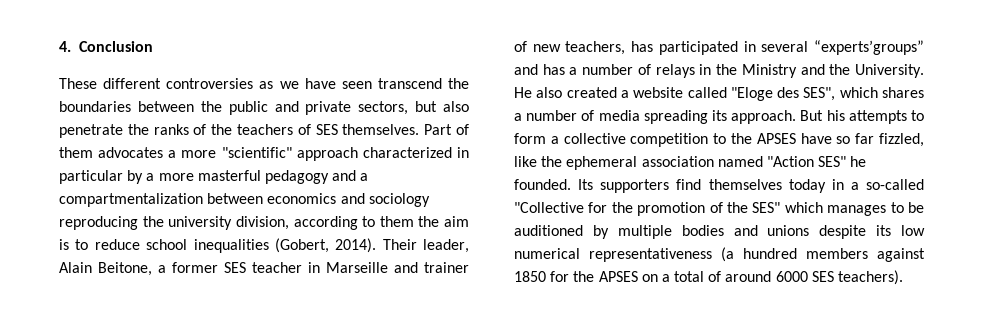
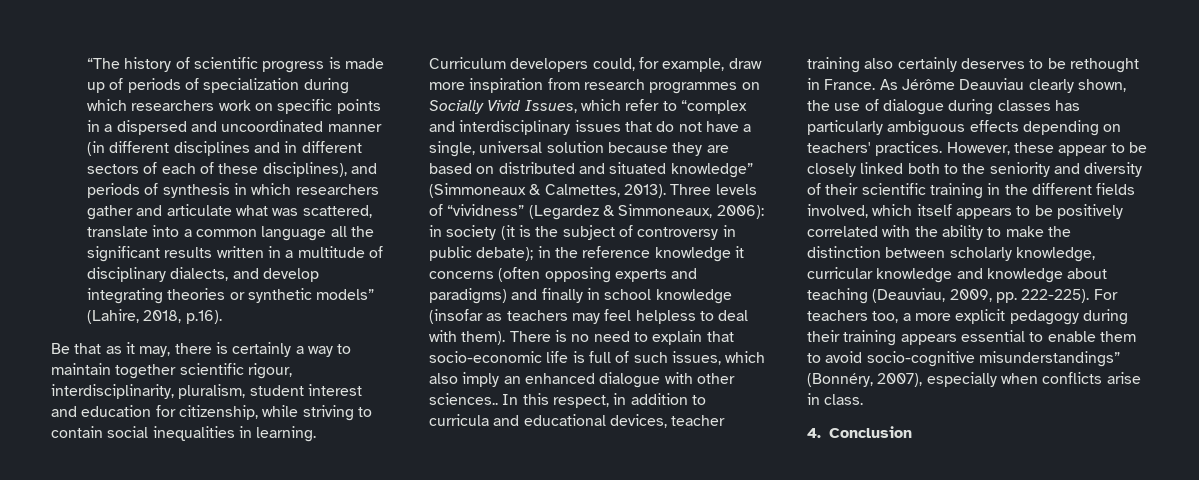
[59,41,153,52] [59,78,469,89] [59,101,469,115] [59,124,470,138] [59,147,469,161] [59,170,369,184] [59,193,430,207] [59,216,469,230] [59,238,469,253] [59,262,469,276] [514,40,924,55] [514,64,924,78] [514,87,924,101] [514,110,924,124] [514,133,924,147] [514,156,867,170] [514,179,924,193] [514,202,924,216] [514,225,925,239] [514,247,925,262] [514,270,904,285] 4. Conclusion // These different controversies as we have seen transcend the boundaries between the public and private sectors, but also penetrate the ranks of the teachers of SES themselves. Part of them advocates a more "scientific" approach characterized in particular by a more masterful pedagogy and a compartmentalization between economics and sociology reproducing the university division, according to them the aim is to reduce school inequalities (Gobert, 2014). Their leader, Alain Beitone, a former SES teacher in Marseille and trainer of new teachers, has participated in several “experts’groups” and has a number of relays in the Ministry and the University. He also created a website called "Eloge des SES", which shares a number of media spreading its approach. But his attempts to form a collective competition to the APSES have so far fizzled, like the ephemeral association named "Action SES" he founded. Its supporters find themselves today in a so-called "Collective for the promotion of the SES" which manages to be auditioned by multiple bodies and unions despite its low numerical representativeness (a hundred members against 1850 for the APSES on a total of around 6000 SES teachers). -> [87,57,384,73] [87,78,349,94] [87,99,381,114] [87,120,382,135] [87,141,362,156] [87,162,377,177] [87,183,379,198] [87,204,372,220] [87,225,374,241] [87,246,383,262] [87,267,319,282] [87,288,375,304] [87,309,222,324] [51,342,352,357] [51,363,292,379] [51,384,362,399] [51,405,372,421] [51,426,317,442] [429,57,762,72] [429,78,760,94] [429,99,747,114] [429,120,752,135] [429,141,729,157] [429,162,753,178] [429,183,757,198] [429,204,764,220] [429,225,736,240] [429,246,744,262] [429,267,698,283] [429,288,732,304] [429,309,749,324] [429,330,734,345] [429,351,766,365] [429,372,735,388] [429,393,706,408] [429,414,726,428] [807,57,1139,73] [807,78,1126,93] [807,99,1080,115] [807,120,1122,136] [807,141,1147,156] [807,162,1143,177] [807,183,1136,199] [807,204,1123,219] [807,225,1071,240] [807,246,1095,262] [807,267,1108,283] [807,288,1118,304] [807,309,1128,325] [807,330,1136,346] [807,351,1120,367] [807,372,1141,387] [807,393,864,405] [807,426,912,438] “The history of scientific progress is made up of periods of specialization during which researchers work on specific points in a dispersed and uncoordinated manner (in different disciplines and in different sectors of each of these disciplines), and periods of synthesis in which researchers gather and articulate what was scattered, translate into a common language all the significant results written in a multitude of disciplinary dialects, and develop integrating theories or synthetic models” (Lahire, 2018, p.16). // Be that as it may, there is certainly a way to maintain together scientific rigour, interdisciplinarity, pluralism, student interest and education for citizenship, while striving to contain social inequalities in learning. Curriculum developers could, for example, draw more inspiration from research programmes on Socially Vivid Issues, which refer to “complex and interdisciplinary issues that do not have a single, universal solution because they are based on distributed and situated knowledge” (Simmoneaux & Calmettes, 2013). Three levels of “vividness” (Legardez & Simmoneaux, 2006): in society (it is the subject of controversy in public debate); in the reference knowledge it concerns (often opposing experts and paradigms) and finally in school knowledge (insofar as teachers may feel helpless to deal with them). There is no need to explain that socio-economic life is full of such issues, which also imply an enhanced dialogue with other sciences.. In this respect, in addition to curricula and educational devices, teacher training also certainly deserves to be rethought in France. As Jérôme Deauviau clearly shown, the use of dialogue during classes has particularly ambiguous effects depending on teachers' practices. However, these appear to be closely linked both to the seniority and diversity of their scientific training in the different fields involved, which itself appears to be positively correlated with the ability to make the distinction between scholarly knowledge, curricular knowledge and knowledge about teaching (Deauviau, 2009, pp. 222-225). For teachers too, a more explicit pedagogy during their training appears essential to enable them to avoid socio-cognitive misunderstandings” (Bonnéry, 2007), especially when conflicts arise in class. // 4. Conclusion

